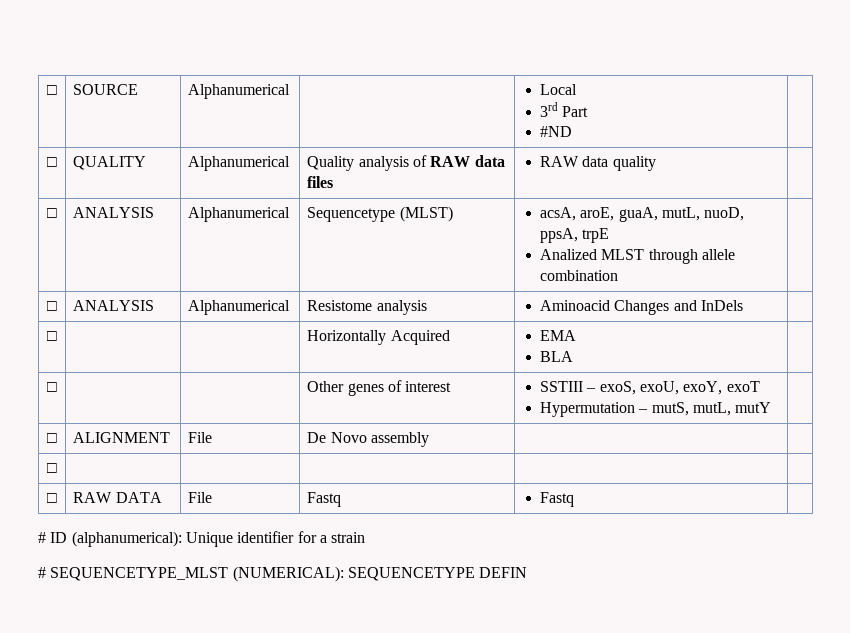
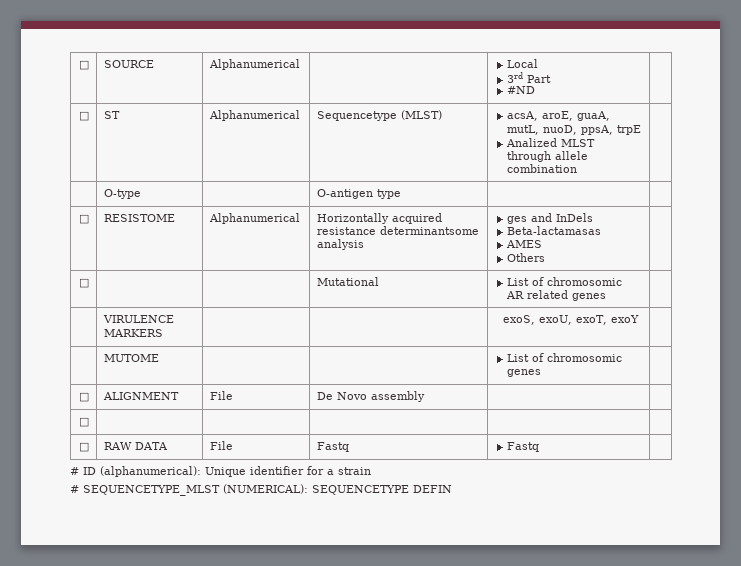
[73,156,147,170] [188,156,291,171] [307,155,505,171] [307,176,334,188] [539,156,656,171] [47,208,57,218] [73,207,155,218] QUALITY | Alphanumerical | Quality analysis of RAW data files | RAW data quality | // □ | ANALYSIS -> [103,111,120,119] ST
[47,301,57,311] [73,300,155,311] [188,300,291,315] [307,300,373,311] // □ | ANALYSIS | Alphanumerical | Resistome -> [103,189,141,199] [316,189,401,199] [78,214,89,224] [103,214,175,222] [208,213,300,224] [316,213,442,224] [316,226,479,235] // | O-type | | O-antigen type | | // □ | RESISTOME | Alphanumerical | Horizontally acquired resistance determinantsome
[539,300,670,315] Aminoacid Changes -> [507,216,528,224] ges
[47,331,57,341] [307,330,450,345] [539,330,576,341] [539,351,573,362] [47,382,57,392] [307,380,452,396] [539,381,760,395] [539,402,772,417] | // □ | | | Horizontally Acquired | EMA // BLA | // □ | | | Other genes of interest | SSTIII – exoS, exoU, exoY, exoT // Hypermutation – mutS, mutL, mutY -> [507,226,602,235] [506,240,543,248] [507,253,546,262] [78,278,89,288] [316,277,379,286] [507,277,623,286] [506,290,607,301] [102,315,174,323] [103,329,163,337] [503,315,640,325] [103,354,159,362] [507,353,623,362] [507,369,542,377] // Beta-lactamasas // AMES // Others | // □ | | | Mutational | List of chromosomic AR related genes | // | VIRULENCE MARKERS | | | exoS, exoU, exoT, exoY | // | MUTOME | | | List of chromosomic genes

